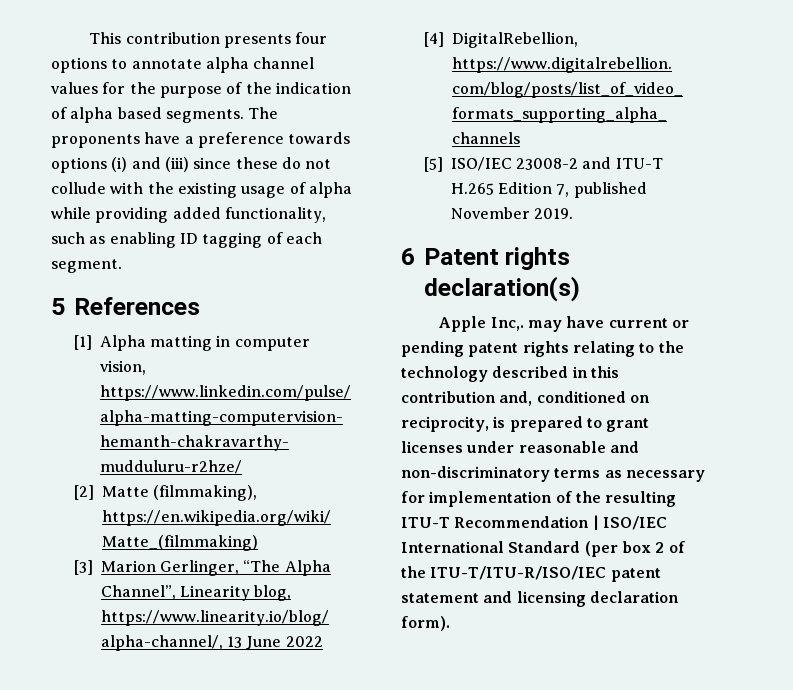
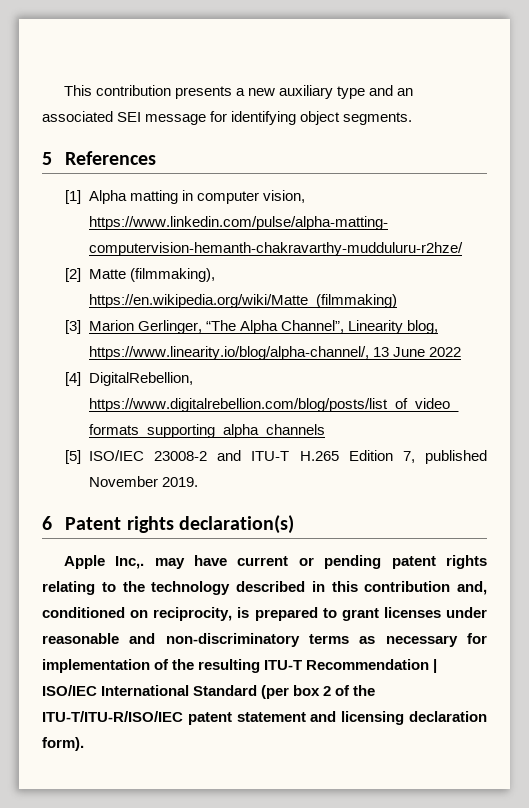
[295,32,328,44] [51,57,315,73] [51,82,351,98] [51,107,279,123] [51,132,351,148] [51,157,332,173] [51,182,352,198] [51,207,326,223] [51,232,322,248] [51,259,122,273] four options to annotate alpha channel values for the purpose of the indication of alpha based segments. The proponents have a preference towards options (i) and (iii) since these do not collude with the existing usage of alpha while providing added functionality, such as enabling ID tagging of each segment. -> [235,85,414,99] [42,111,413,125] a new auxiliary type and an associated SEI message for identifying object segments.

